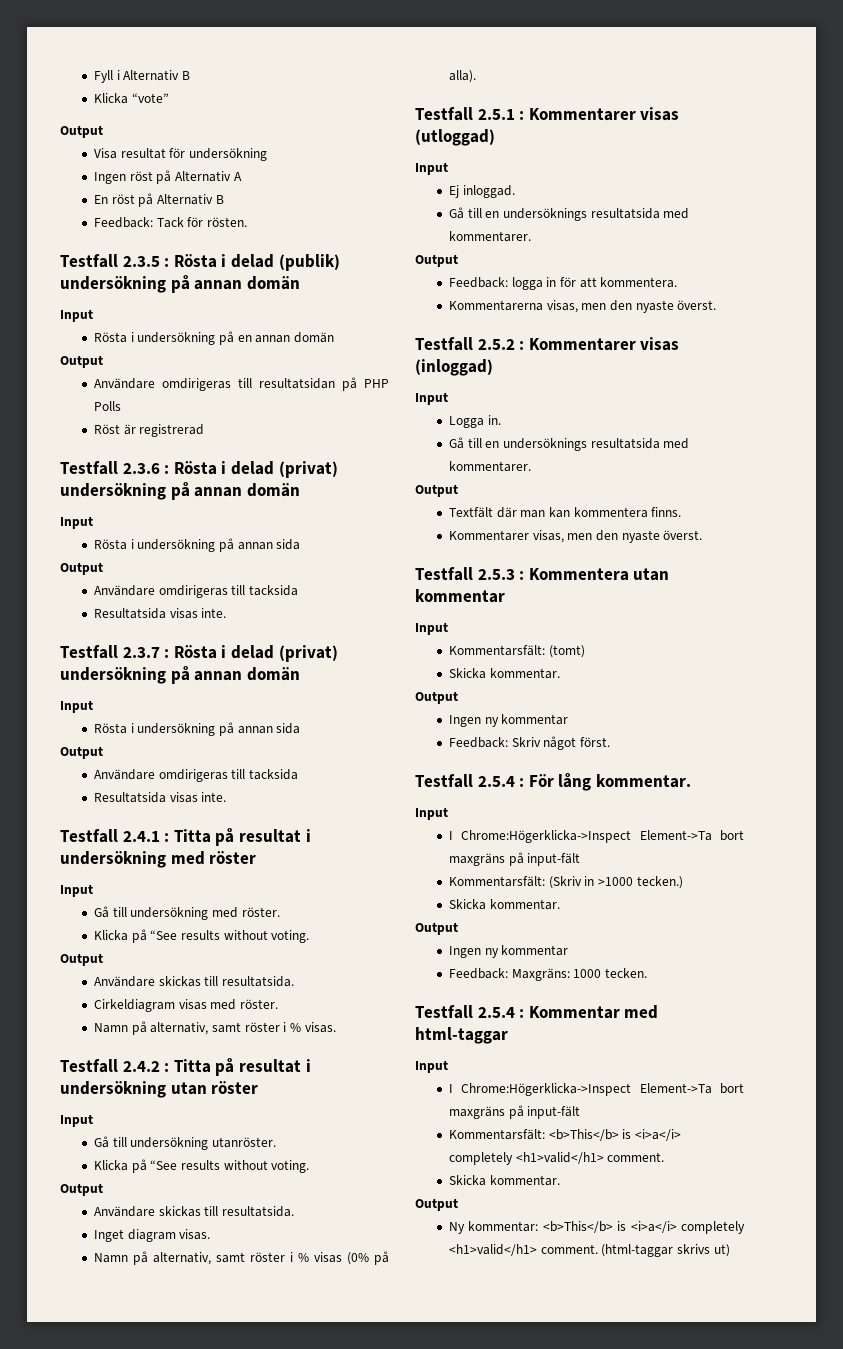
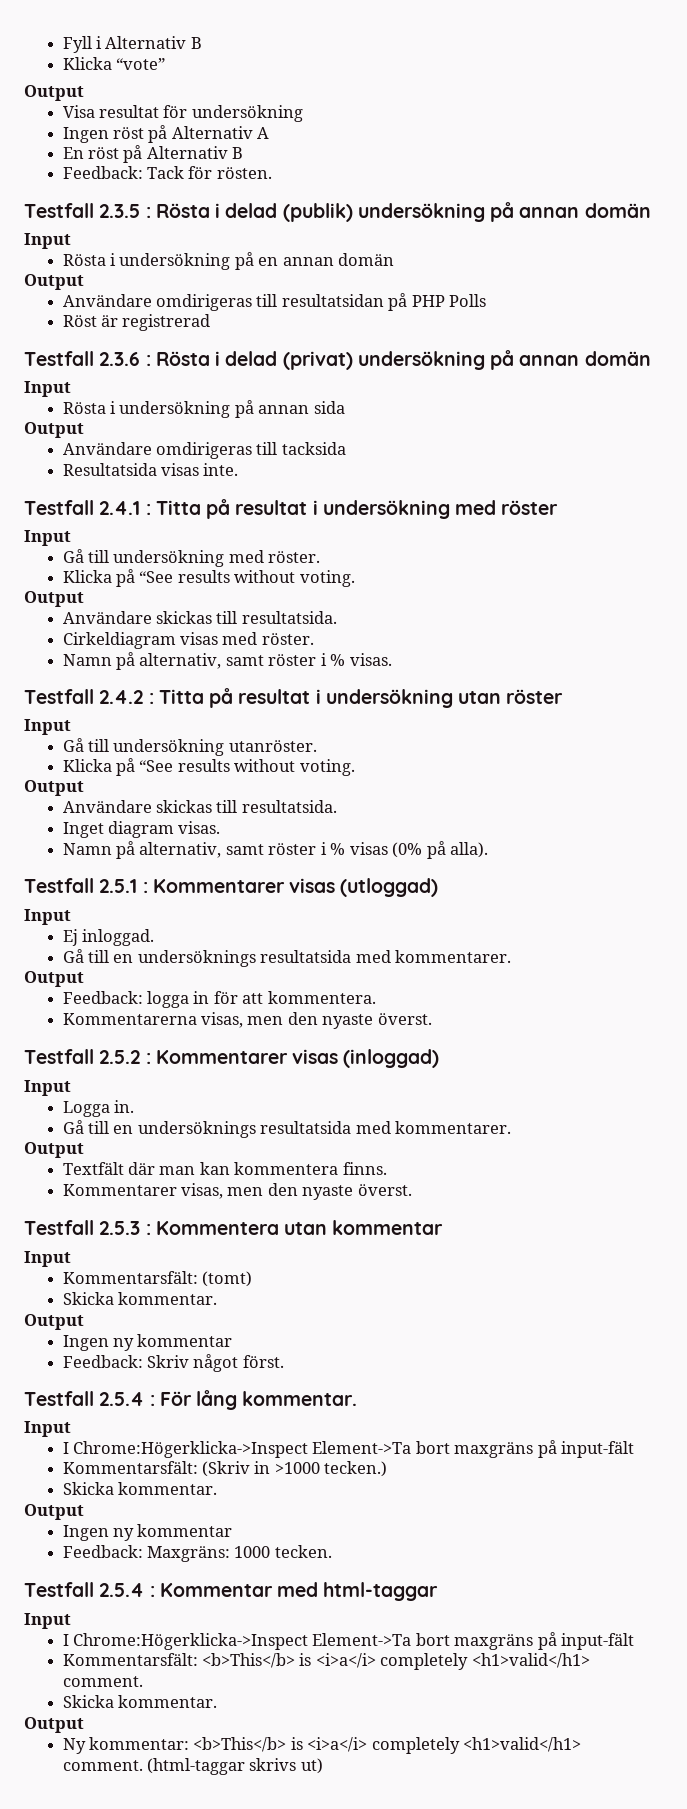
[60,645,338,662] [60,666,300,684] [60,700,93,713] [93,722,301,736] [60,746,103,759] [93,769,298,782] [93,792,227,803] // Testfall 2.3.7 : Rösta i delad (privat) undersökning på annan domän // Input // Rösta i undersökning på annan sida // Output // Användare omdirigeras till tacksida // Resultatsida visas inte. -> (239, 469) none

